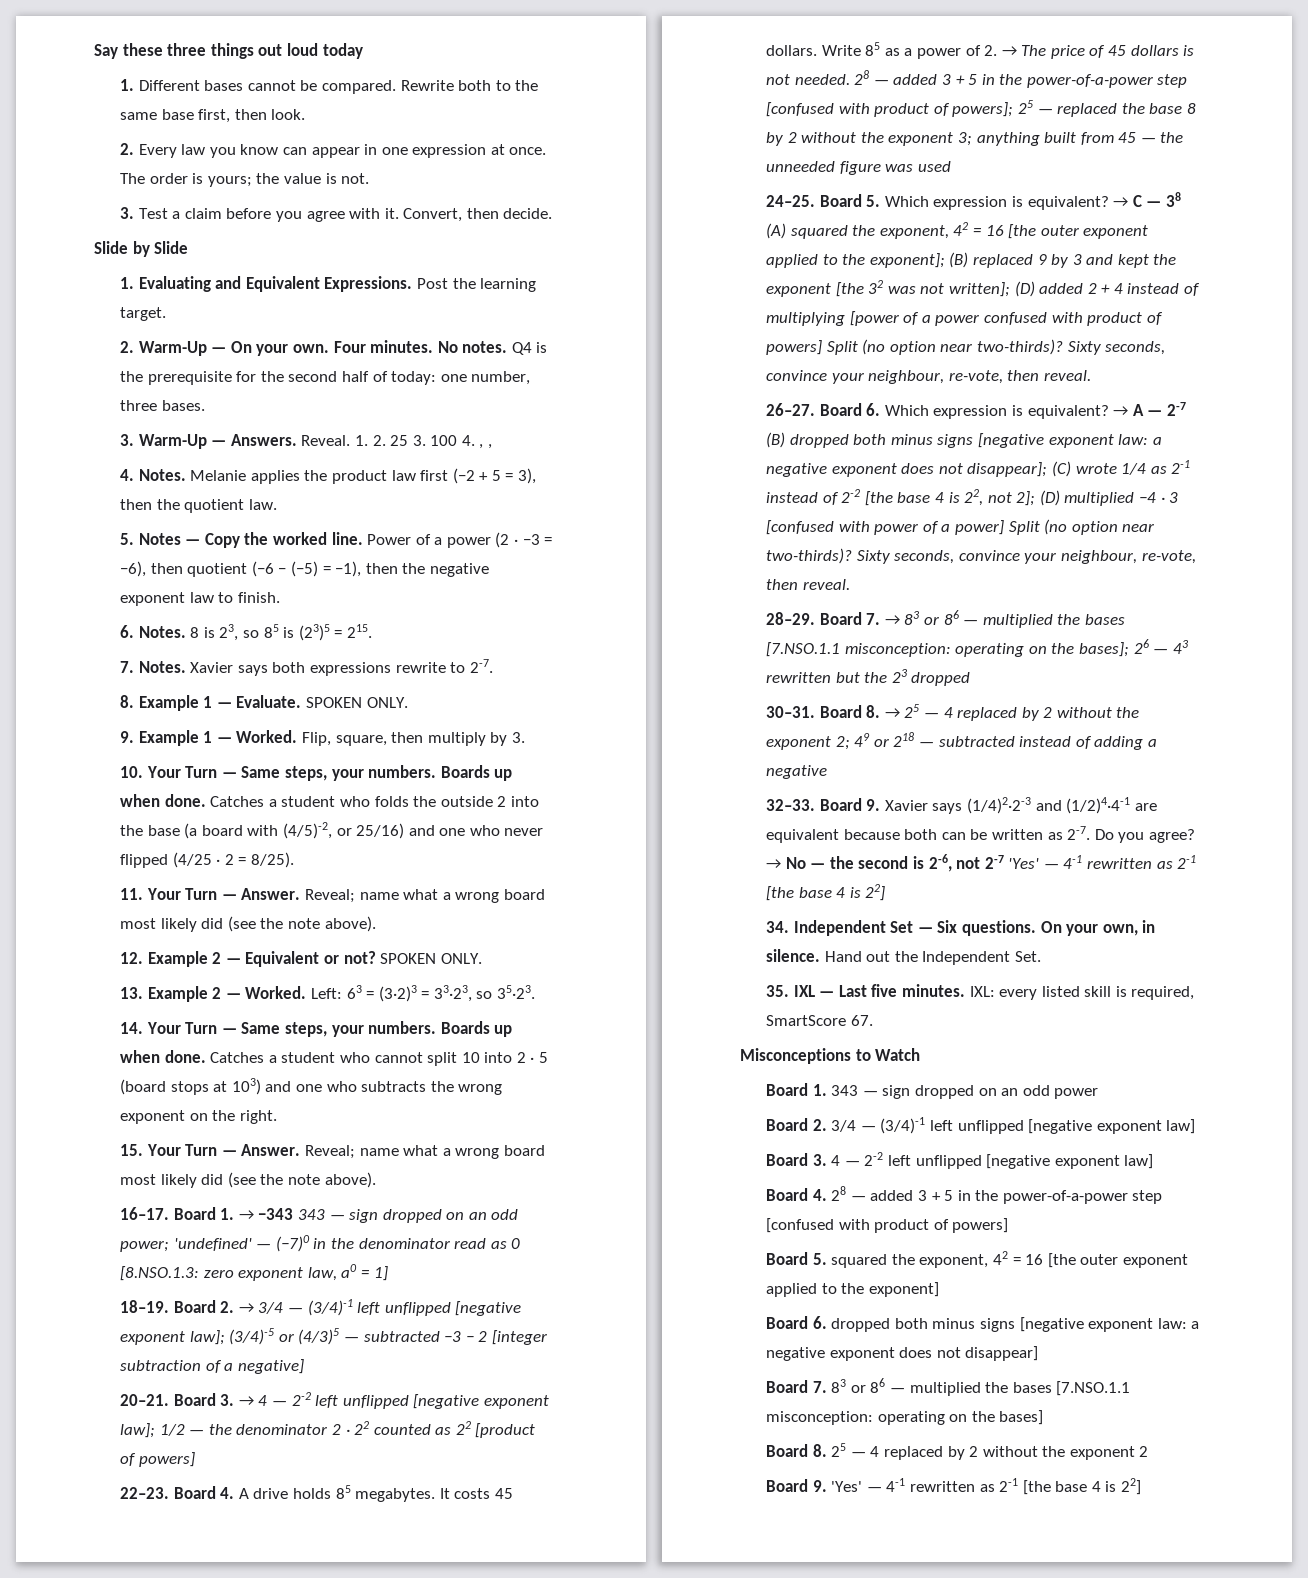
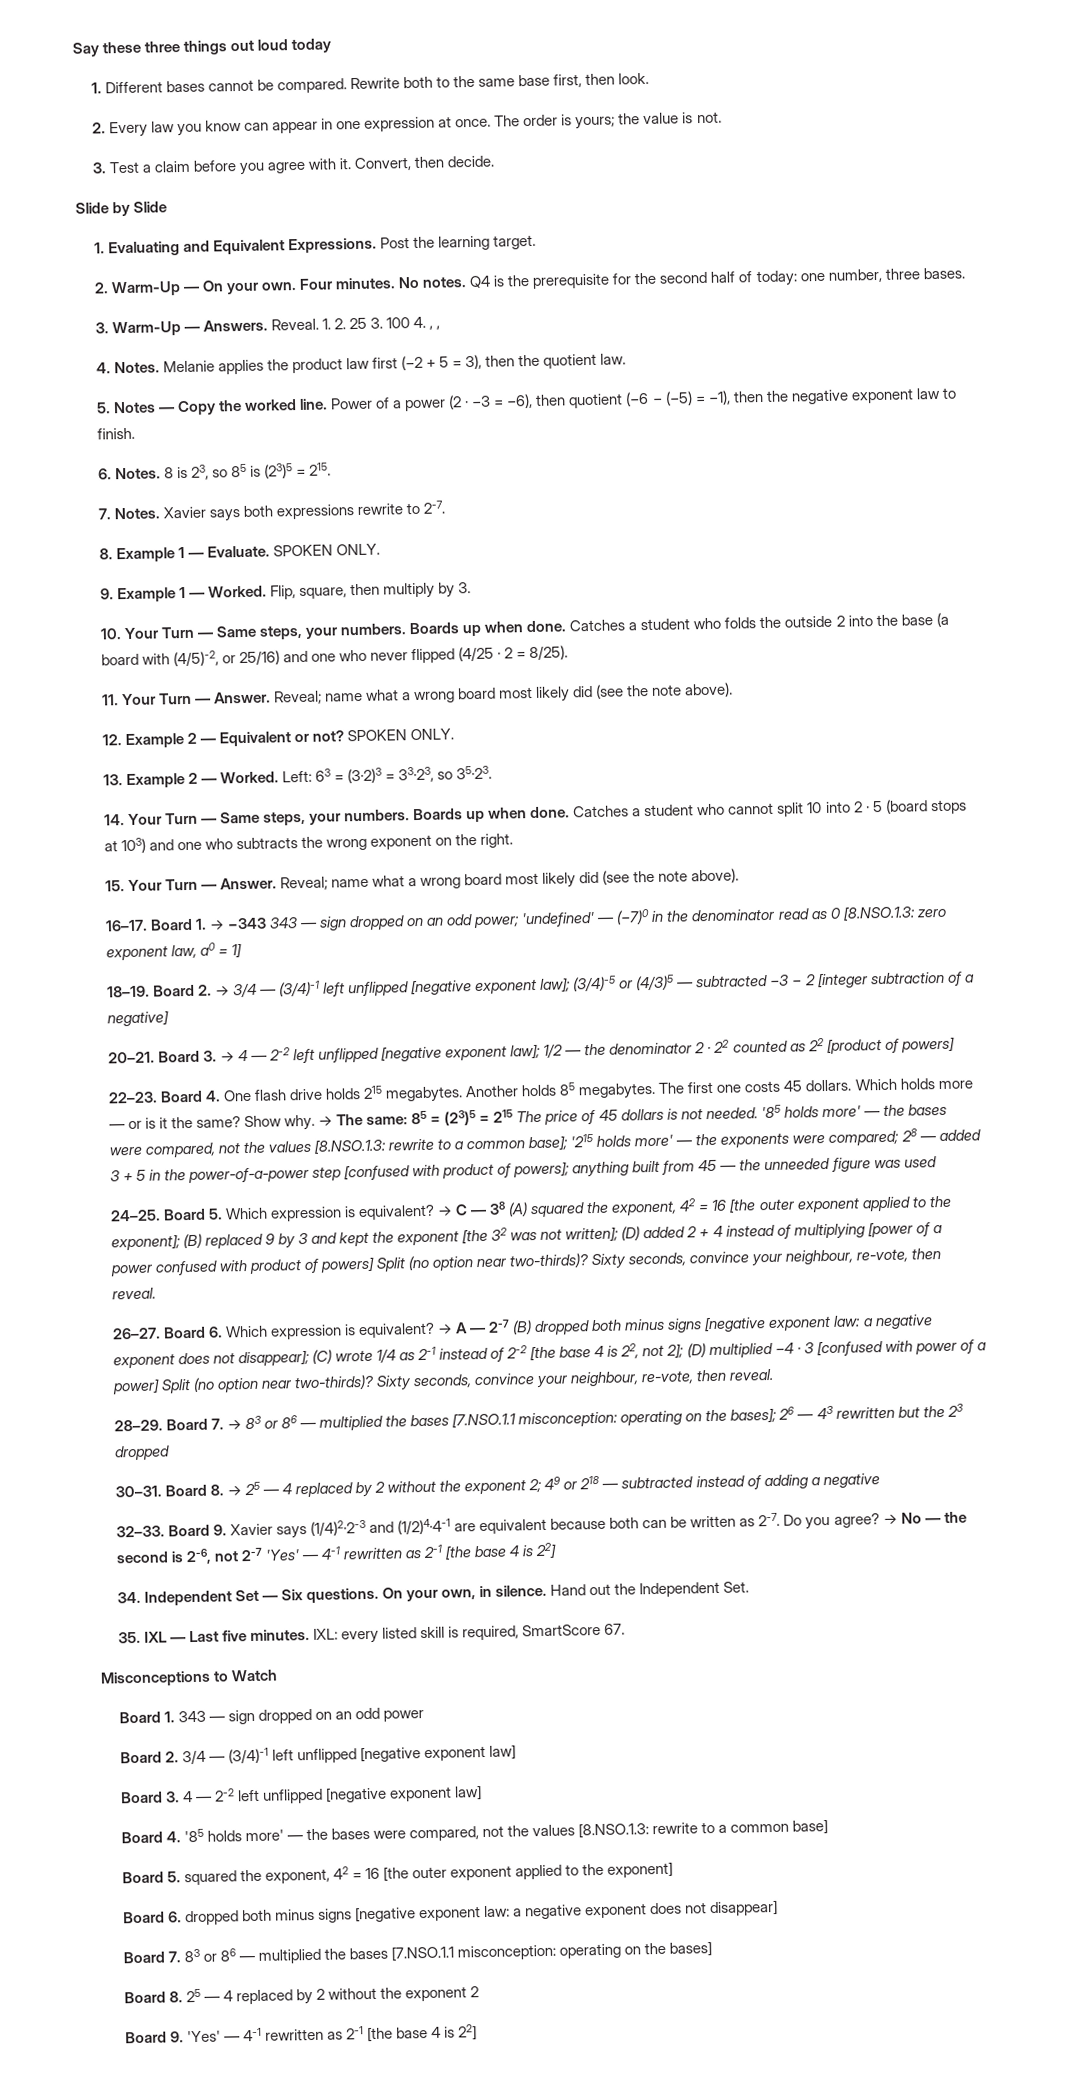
[238,1485,513,1502] [765,42,1017,59] A drive holds 85 megabytes. It costs 45 dollars. Write 85 as a power of 2. → -> [222,1078,973,1103] [108,1109,514,1131] One flash drive holds 215 megabytes. Another holds 85 megabytes. The first one costs 45 dollars. Which holds more — or is it the same? Show why. → The same: 85 = (23)5 = 215
(850, 79) none -> [760,1103,948,1119] [108,1130,900,1158] '85 holds more' — the bases were compared, not the values [8.NSO.1.3: rewrite to a common base]; '215 holds more' — the exponents were compared;
[1017,100,1196,117] [765,132,972,146] 25 — replaced the base 8 by 2 without the exponent 3; -> (571, 1169) none
[831,1186,1163,1204] [765,1218,1009,1233] 28 — added 3 + 5 in the power-of-a-power step [confused with product of powers] -> [183,1819,829,1843] '85 holds more' — the bases were compared, not the values [8.NSO.1.3: rewrite to a common base]

